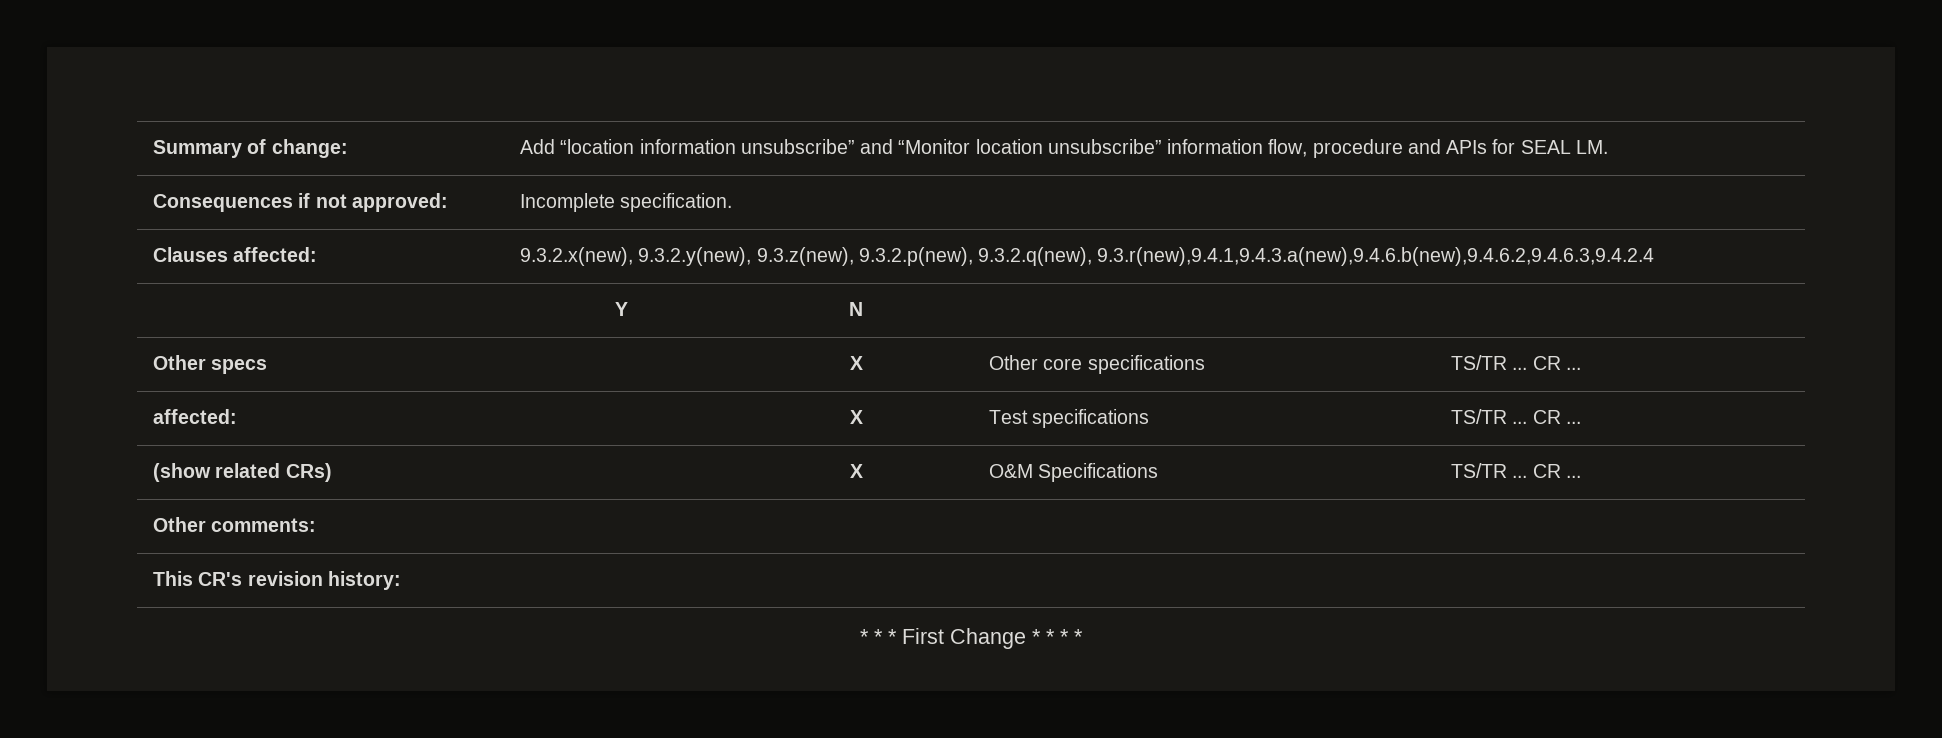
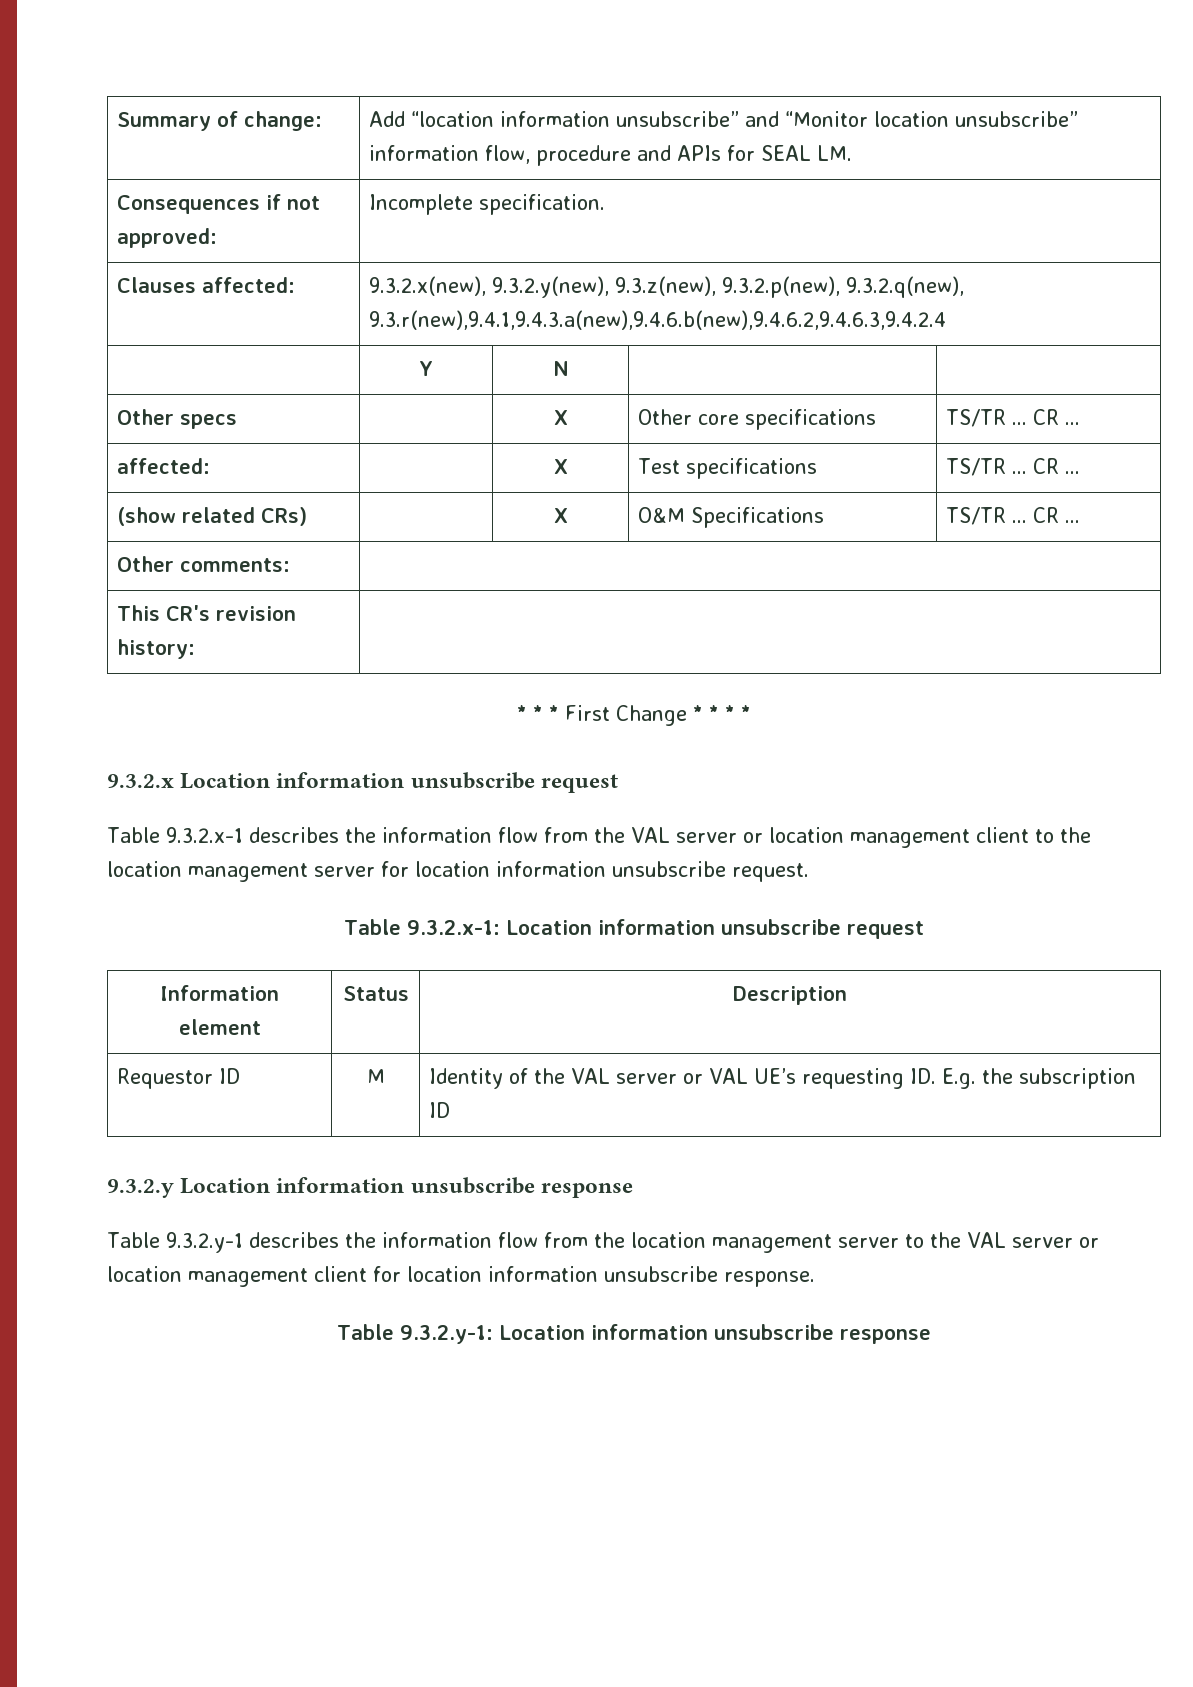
(1083, 636) none -> [107,772,618,793] [107,827,1091,848] [107,861,809,882] [344,919,924,939] [160,985,279,1001] [178,1019,261,1035] [342,986,409,1001] [733,986,847,1005] [117,1068,241,1089] [366,1069,385,1084] [429,1068,1137,1089] [429,1102,451,1118] [107,1177,633,1198] [107,1232,1099,1253] [107,1266,815,1287] [337,1324,931,1344] // 9.3.2.x Location information unsubscribe request // Table 9.3.2.x-1 describes the information flow from the VAL server or location management client to the location management server for location information unsubscribe request. // Table 9.3.2.x-1: Location information unsubscribe request // Information element | Status | Description // Requestor ID | M | Identity of the VAL server or VAL UE’s requesting ID. E.g. the subscription ID // 9.3.2.y Location information unsubscribe response // Table 9.3.2.y-1 describes the information flow from the location management server to the VAL server or location management client for location information unsubscribe response. // Table 9.3.2.y-1: Location information unsubscribe response

